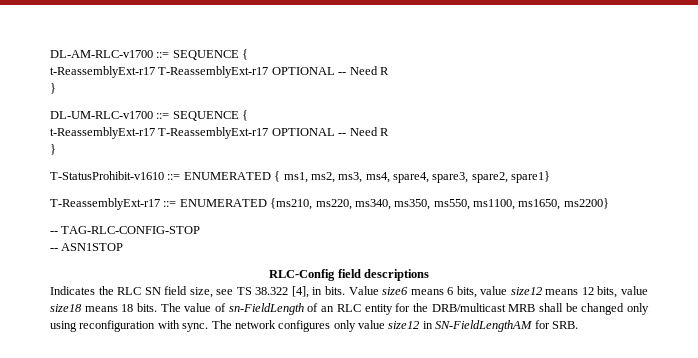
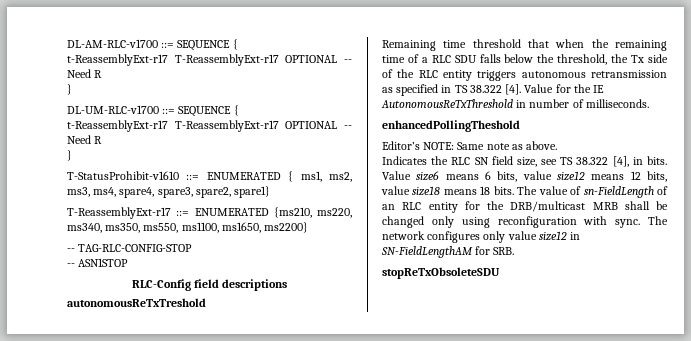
(429, 275) none -> [67,298,206,307] [382,39,667,51] [382,54,668,65] [382,69,667,81] [382,84,605,96] [381,99,649,108] [382,120,520,132] [382,141,558,150] // autonomousReTxTreshold // Remaining time threshold that when the remaining time of a RLC SDU falls below the threshold, the Tx side of the RLC entity triggers autonomous retransmission as specified in TS 38.322 [4]. Value for the IE AutonomousReTxThreshold in number of milliseconds. // enhancedPollingTheshold // Editor’s NOTE: Same note as above.
(578, 325) none -> [382,267,500,279] // stopReTxObsoleteSDU

